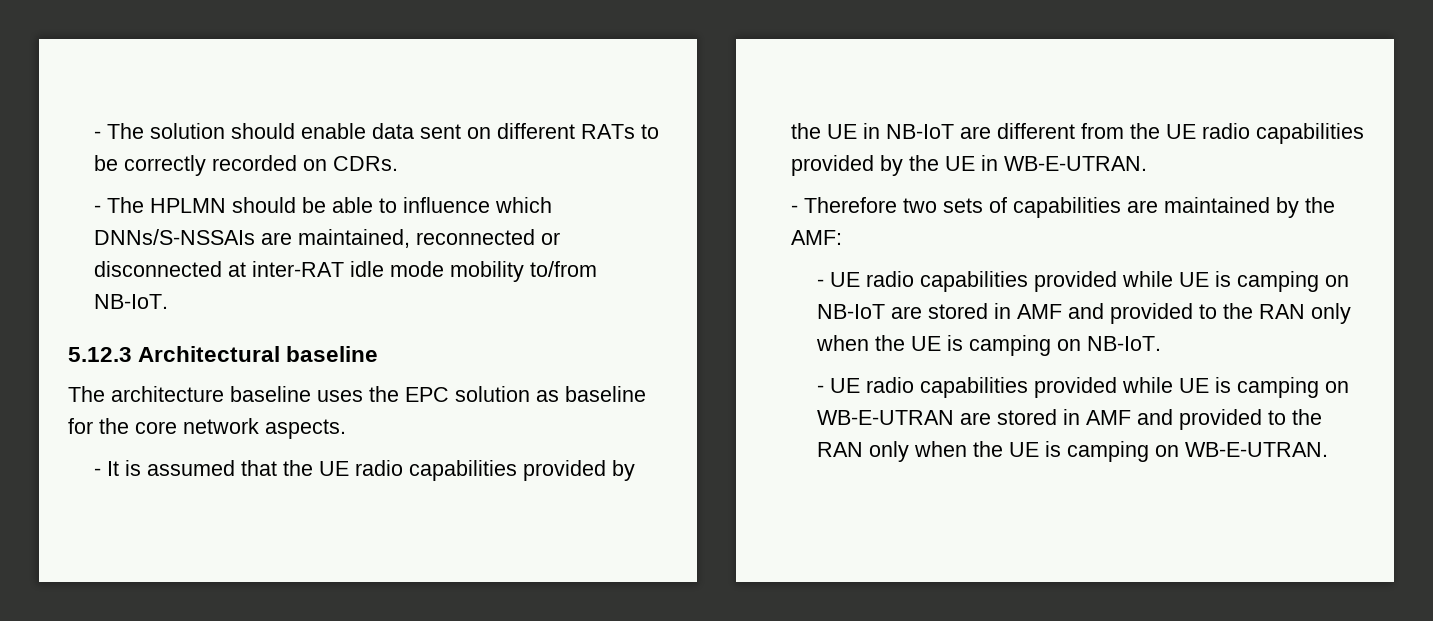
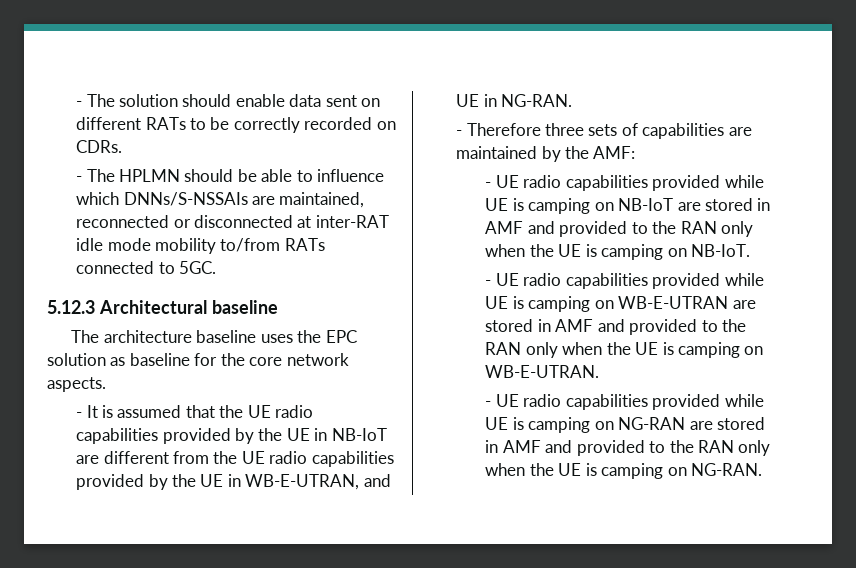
[94,294,169,309] NB-IoT. -> [284,238,325,251] [76,261,217,274] RATs connected to 5GC.
[1004,156,1148,171] WB-E-UTRAN. -> [245,474,391,490] [456,94,573,107] WB-E-UTRAN, and UE in NG-RAN.
[903,198,938,213] two -> [545,123,585,136] three
(1329, 449) none -> [485,394,764,410] [485,417,765,433] [485,440,771,456] [485,463,762,479] // - UE radio capabilities provided while UE is camping on NG-RAN are stored in AMF and provided to the RAN only when the UE is camping on NG-RAN.

